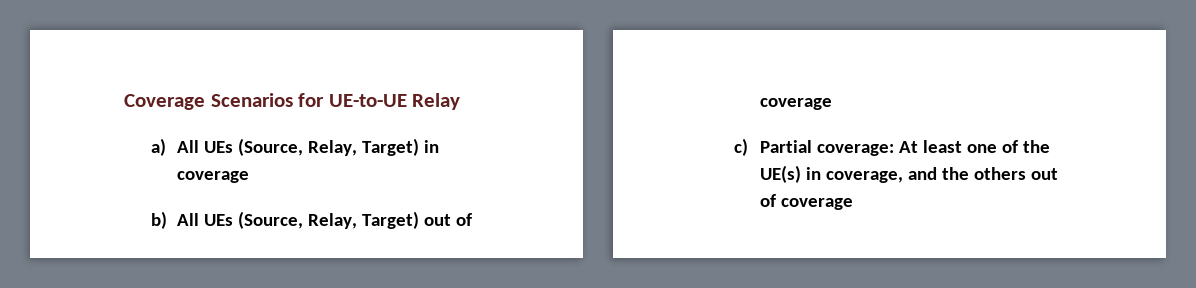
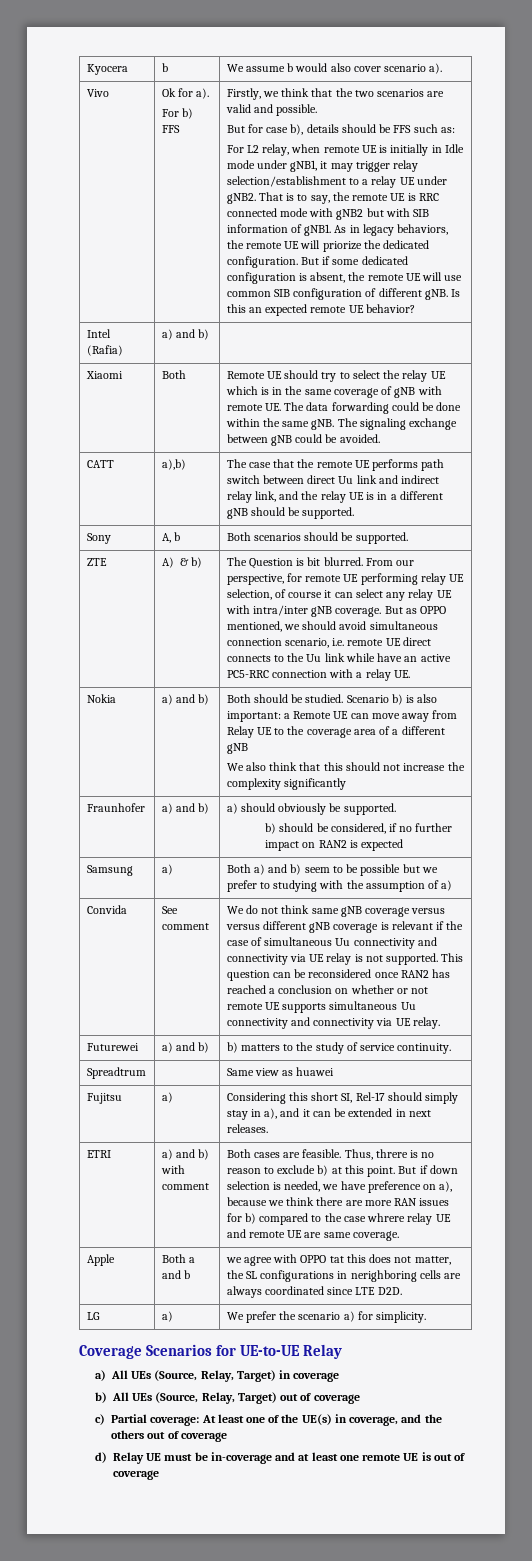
(124, 102) none -> [86,64,128,75] [161,63,168,72] [226,63,443,74] [86,89,109,97] [161,88,210,99] [161,108,193,119] [161,125,180,133] [226,88,445,100] [225,104,318,116] [226,124,455,135] [226,144,464,156] [226,160,419,172] [226,176,447,188] [226,192,439,204] [226,208,430,220] [226,224,449,236] [226,240,430,252] [226,256,408,268] [226,272,463,284] [226,288,461,300] [226,304,415,316] [86,329,111,338] [86,345,123,356] [161,329,210,340] [85,371,123,379] [161,370,186,379] [226,370,446,382] [225,386,442,398] [226,402,462,414] [225,418,458,430] [226,434,380,446] [86,460,114,468] [161,459,186,470] [226,459,445,471] [226,475,440,484] [226,491,443,503] [226,507,355,519] [86,533,111,544] [161,532,180,543] [226,532,408,544] [86,558,107,566] [161,557,202,568] [226,557,415,569] [226,573,465,585] [226,589,452,601] [225,605,447,617] [226,621,438,632] [226,637,431,648] [226,653,451,662] [226,669,410,681] [86,694,116,703] [161,694,210,705] [226,694,438,705] [226,710,458,722] [226,726,445,738] [226,743,248,754] [226,762,465,771] [226,778,346,790] [86,803,145,812] [161,803,210,814] [226,803,396,815] [265,823,453,834] [265,839,403,851] [86,865,133,876] [161,864,173,875] [226,864,438,876] [226,880,453,892] [86,905,127,914] [161,906,178,914] [161,923,209,930] [226,905,446,917] [225,921,464,933] [226,937,437,949] [226,953,464,965] [226,969,451,981] [226,985,429,994] [226,1001,416,1013] [226,1017,440,1029] [86,1043,139,1051] [161,1042,210,1053] [226,1042,452,1054] [86,1067,146,1079] [226,1067,335,1076] [86,1093,122,1104] [161,1092,173,1103] [226,1092,459,1104] [226,1108,431,1120] [226,1124,268,1133] [86,1150,111,1158] [161,1149,210,1160] [160,1165,185,1174] [161,1183,209,1190] [226,1149,435,1160] [226,1165,458,1177] [226,1181,453,1193] [226,1197,450,1206] [226,1213,451,1225] [226,1229,399,1241] [86,1254,115,1266] [161,1254,195,1263] [161,1270,190,1279] [225,1254,451,1266] [226,1270,462,1282] [226,1286,402,1298] [86,1312,100,1320] [161,1311,173,1322] [226,1311,427,1323] Kyocera | b | We assume b would also cover scenario a). // Vivo | Ok for a). // For b) FFS | Firstly, we think that the two scenarios are valid and possible. // But for case b), details should be FFS such as: // For L2 relay, when remote UE is initially in Idle mode under gNB1, it may trigger relay selection/establishment to a relay UE under gNB2. That is to say, the remote UE is RRC connected mode with gNB2 but with SIB information of gNB1. As in legacy behaviors, the remote UE will priorize the dedicated configuration. But if some dedicated configuration is absent, the remote UE will use common SIB configuration of different gNB. Is this an expected remote UE behavior? // Intel (Rafia) | a) and b) | // Xiaomi | Both | Remote UE should try to select the relay UE which is in the same coverage of gNB with remote UE. The data forwarding could be done within the same gNB. The signaling exchange between gNB could be avoided. // CATT | a),b) | The case that the remote UE performs path switch between direct Uu link and indirect relay link, and the relay UE is in a different gNB should be supported. // Sony | A, b | Both scenarios should be supported. // ZTE | A) & b) | The Question is bit blurred. From our perspective, for remote UE performing relay UE selection, of course it can select any relay UE with intra/inter gNB coverage. But as OPPO mentioned, we should avoid simultaneous connection scenario, i.e. remote UE direct connects to the Uu link while have an active PC5-RRC connection with a relay UE. // Nokia | a) and b) | Both should be studied. Scenario b) is also important: a Remote UE can move away from Relay UE to the coverage area of a different gNB // We also think that this should not increase the complexity significantly // Fraunhofer | a) and b) | a) should obviously be supported. // b) should be considered, if no further impact on RAN2 is expected // Samsung | a) | Both a) and b) seem to be possible but we prefer to studying with the assumption of a) // Convida | See comment | We do not think same gNB coverage versus versus different gNB coverage is relevant if the case of simultaneous Uu connectivity and connectivity via UE relay is not supported. This question can be reconsidered once RAN2 has reached a conclusion on whether or not remote UE supports simultaneous Uu connectivity and connectivity via UE relay. // Futurewei | a) and b) | b) matters to the study of service continuity. // Spreadtrum | | Same view as huawei // Fujitsu | a) | Considering this short SI, Rel-17 should simply stay in a), and it can be extended in next releases. // ETRI | a) and b) with comment | Both cases are feasible. Thus, threre is no reason to exclude b) at this point. But if down selection is needed, we have preference on a), because we think there are more RAN issues for b) compared to the case whrere relay UE and remote UE are same coverage. // Apple | Both a and b | we agree with OPPO tat this does not matter, the SL configurations in nerighboring cells are always coordinated since LTE D2D. // LG | a) | We prefer the scenario a) for simplicity. //
(853, 204) none -> [95,1452,466,1464] [113,1470,160,1480] // d) Relay UE must be in-coverage and at least one remote UE is out of coverage

